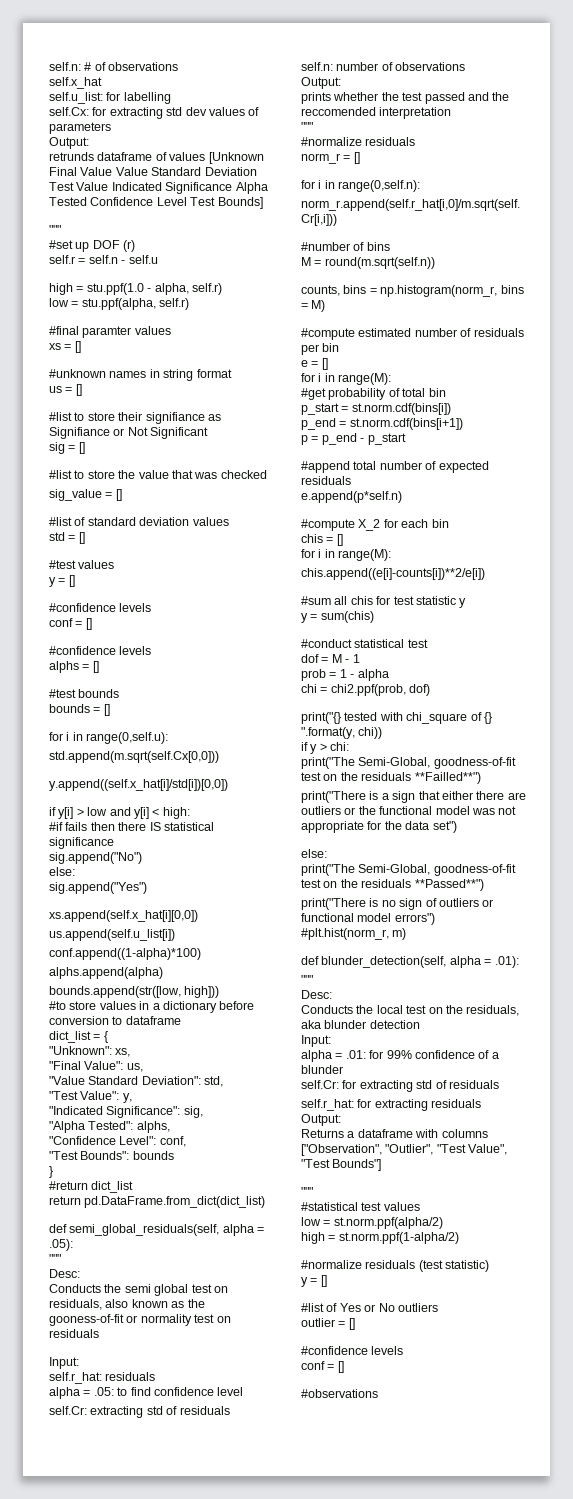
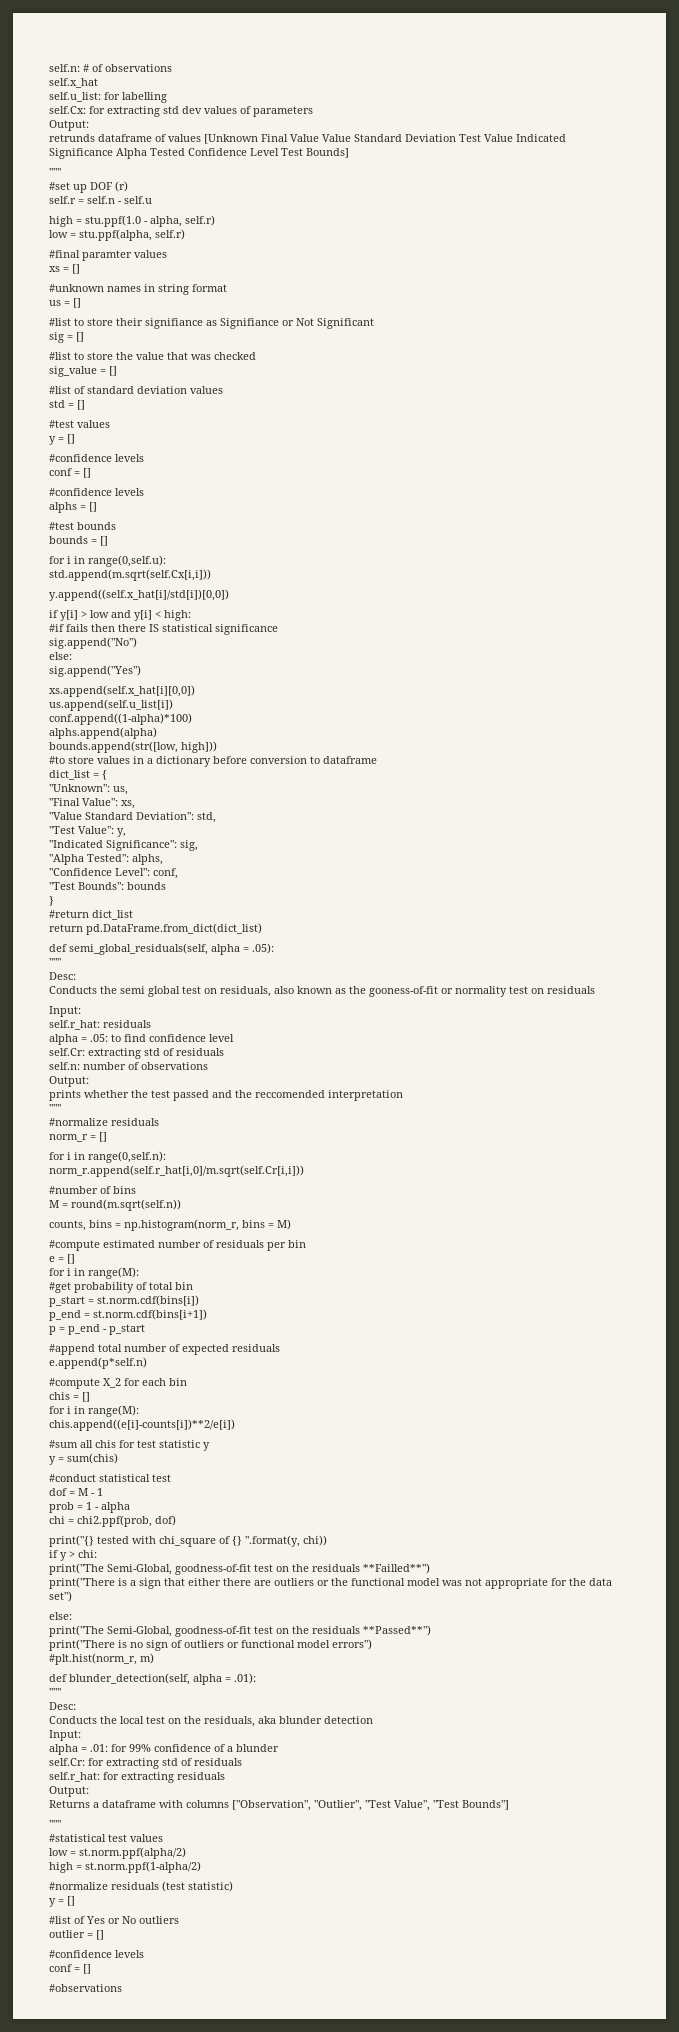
[49,751,219,763] std.append(m.sqrt(self.Cx[0,0])) -> [49,569,211,581] std.append(m.sqrt(self.Cx[i,i]))
[115,1048,131,1057] xs, -> [113,786,128,795] us,
[126,1063,143,1072] us, -> [121,800,135,809] xs,

